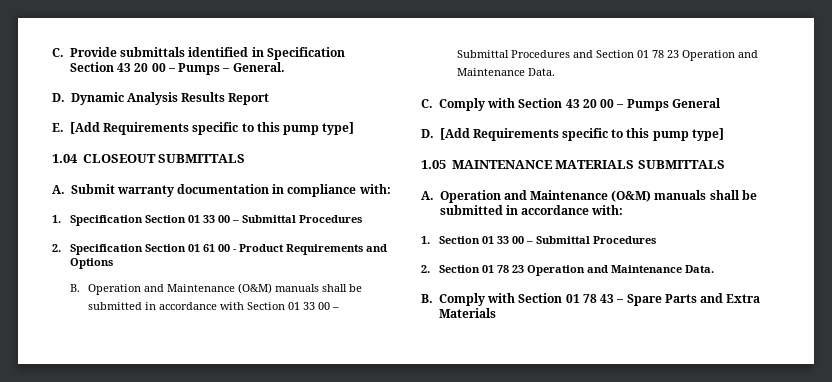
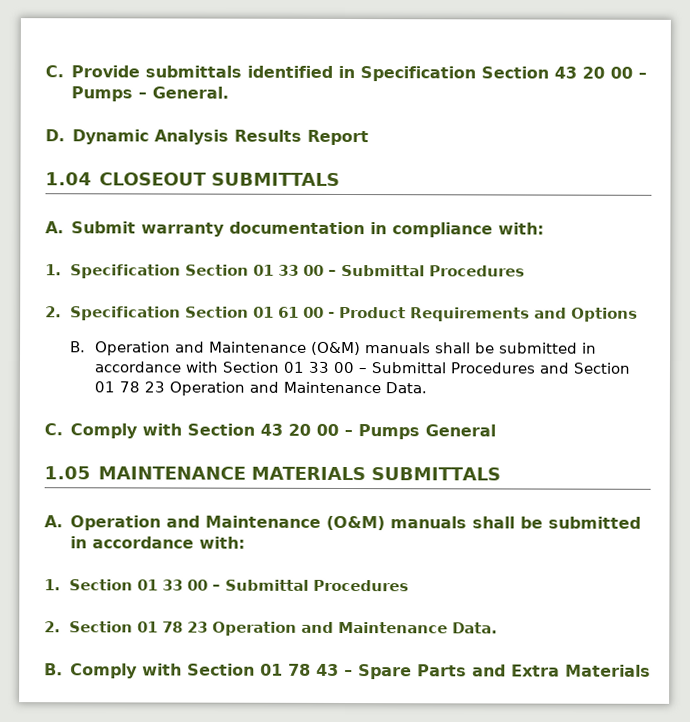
[52,122,355,135] // E. [Add Requirements specific to this pump type] -> (369, 137) none
[421,128,724,141] // D. [Add Requirements specific to this pump type] -> (496, 430) none

